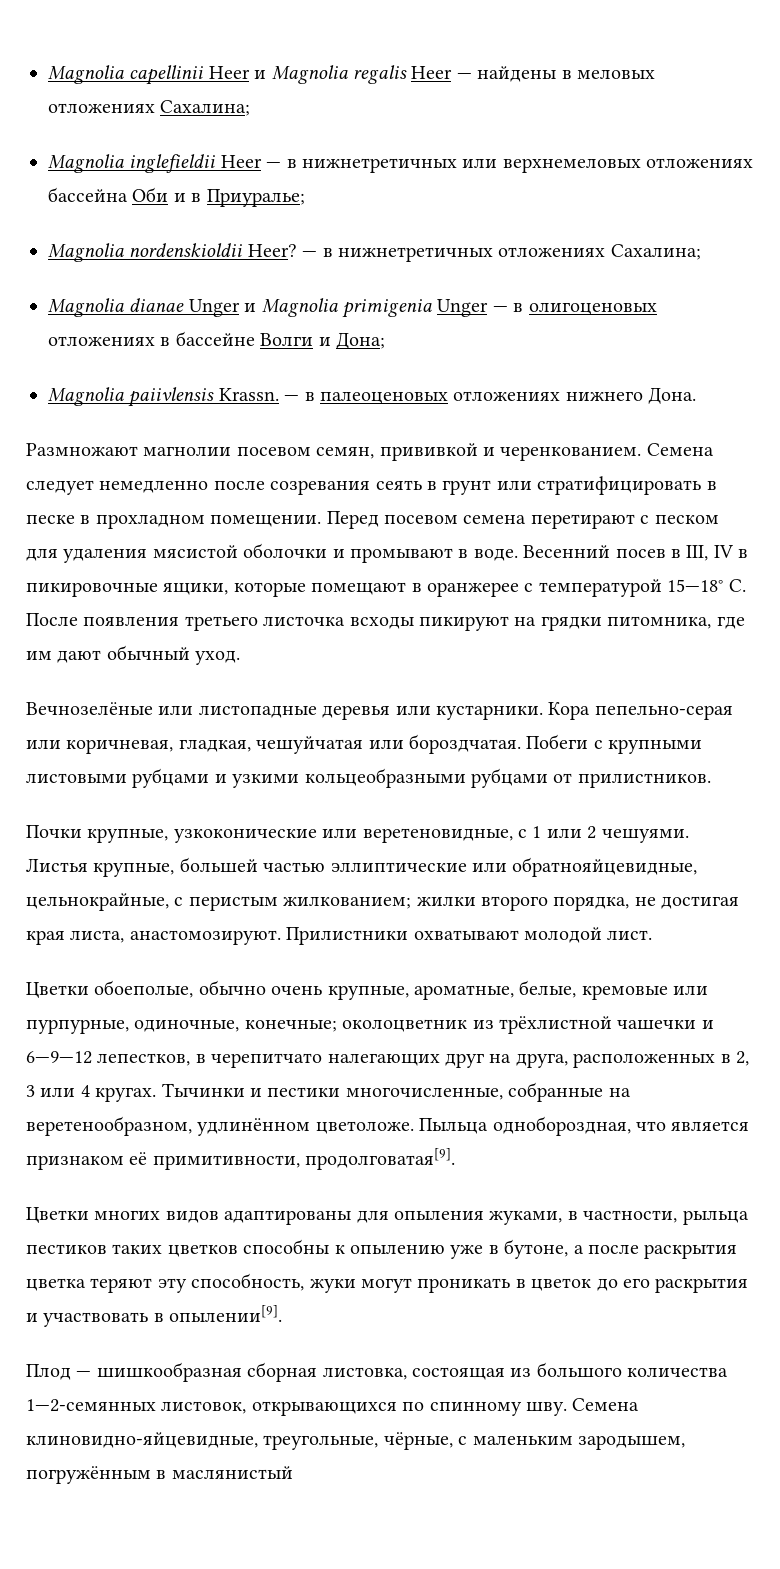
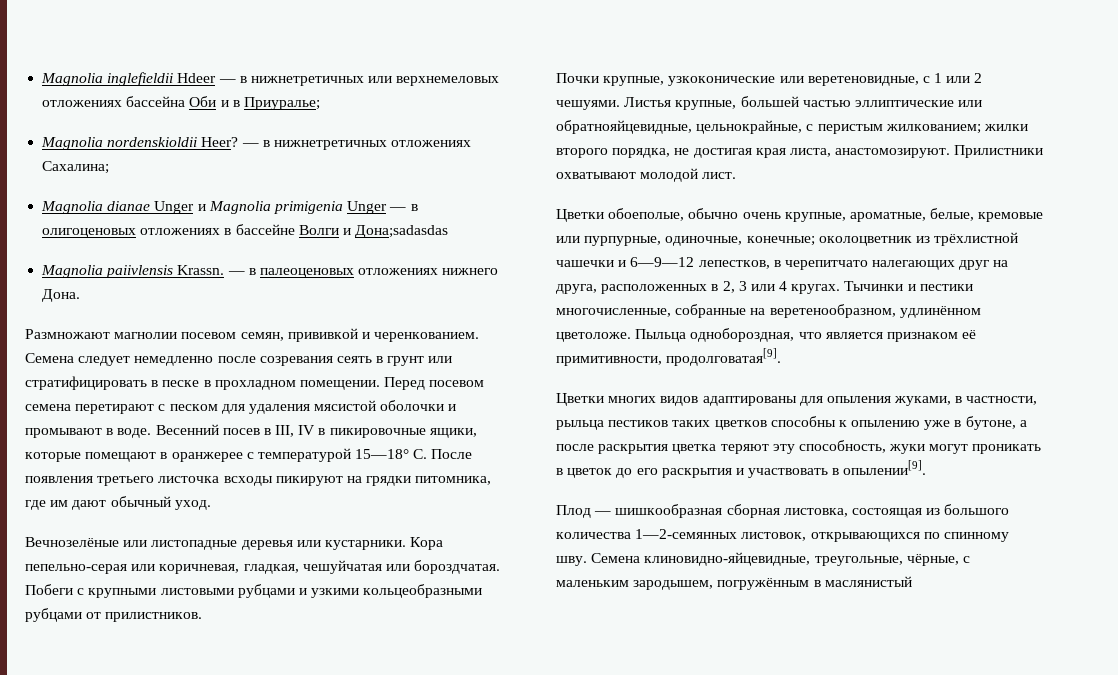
[48,65,655,85] [48,100,251,116] [48,154,262,173] Magnolia capellinii Heer и Magnolia regalis Heer — найдены в меловых отложениях Сахалина; // Magnolia inglefieldii Heer -> [41,72,217,86] Magnolia inglefieldii Hdeer
[336,332,385,349] Дона; -> [355,225,449,238] Дона;sadasdas

